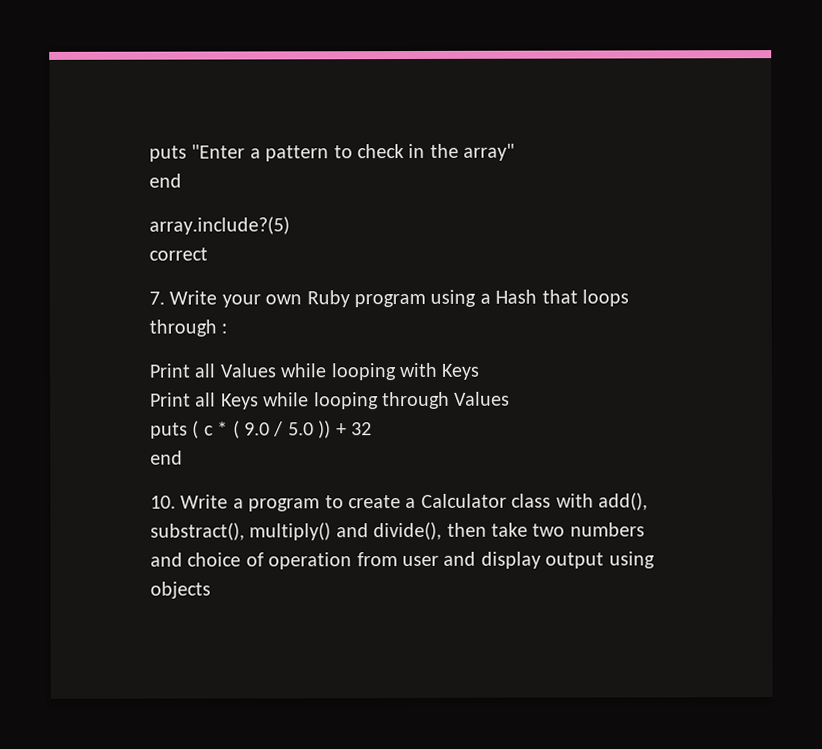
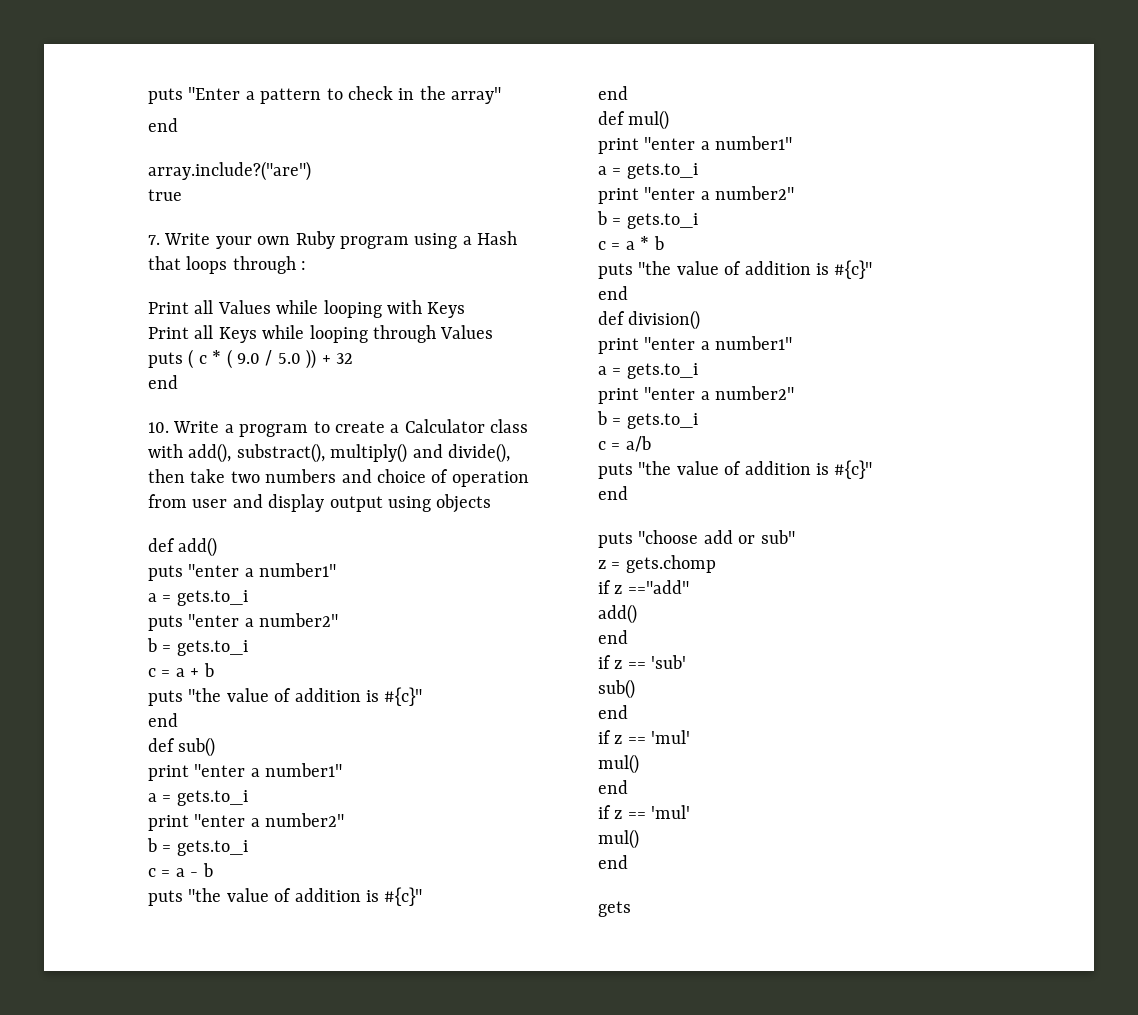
[149,216,290,235] [149,247,208,261] array.include?(5) // correct -> [148,161,311,181] [148,189,182,201] array.include?("are") // true
(211, 590) none -> [148,537,218,557] [148,563,337,581] [148,590,248,606] [148,613,339,631] [147,638,248,656] [148,663,214,677] [148,687,423,706] [148,713,178,727] [148,737,216,757] [148,763,343,781] [148,790,248,806] [148,813,345,831] [147,838,248,856] [148,863,213,877] [148,887,423,906] [598,86,628,100] [598,110,670,130] [598,136,793,154] [598,163,698,179] [598,186,795,204] [597,211,698,229] [598,236,664,250] [598,260,873,279] [598,286,628,300] [598,310,701,330] [598,336,793,354] [598,363,698,379] [598,386,795,404] [597,411,698,429] [598,436,651,452] [598,460,873,479] [598,486,628,500] [598,530,795,548] [598,555,716,573] [598,580,689,594] [598,604,637,624] [598,630,628,644] [598,655,687,669] [598,679,635,699] [598,705,628,719] [598,730,691,744] [598,754,639,774] [598,780,628,794] [598,805,691,819] [598,829,639,849] [598,855,628,869] [598,901,631,917] // def add() // puts "enter a number1" // a = gets.to_i // puts "enter a number2" // b = gets.to_i // c = a + b // puts "the value of addition is #{c}" // end // def sub() // print "enter a number1" // a = gets.to_i // print "enter a number2" // b = gets.to_i // c = a - b // puts "the value of addition is #{c}" // end // def mul() // print "enter a number1" // a = gets.to_i // print "enter a number2" // b = gets.to_i // c = a * b // puts "the value of addition is #{c}" // end // def division() // print "enter a number1" // a = gets.to_i // print "enter a number2" // b = gets.to_i // c = a/b // puts "the value of addition is #{c}" // end // puts "choose add or sub" // z = gets.chomp // if z =="add" // add() // end // if z == 'sub' // sub() // end // if z == 'mul' // mul() // end // if z == 'mul' // mul() // end // gets

